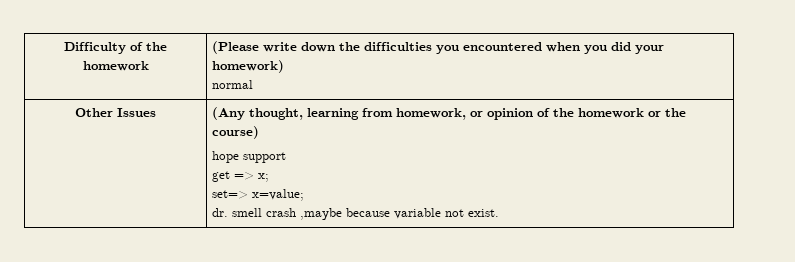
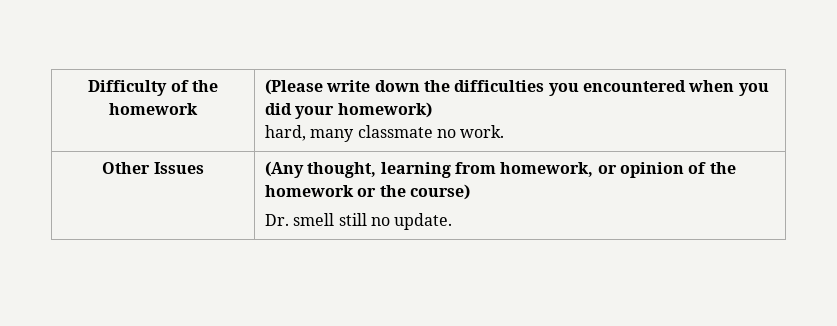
[211,80,253,89] normal -> [265,125,505,142] hard, many classmate no work.
[211,151,286,163] [211,171,269,182] [211,189,304,201] [211,208,499,220] hope support // get => x; // set=> x=value; // dr. smell crash ,maybe because variable not exist. -> [265,213,453,230] Dr. smell still no update.

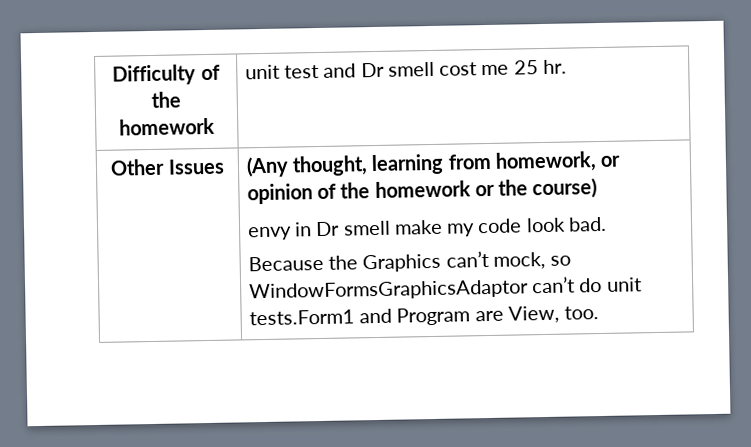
[265,79,769,96] [265,102,432,119] [265,125,505,142] (Please write down the difficulties you encountered when you did your homework) // hard, many classmate no work. -> [244,59,567,80] unit test and Dr smell cost me 25 hr.
[265,213,453,230] Dr. smell still no update. -> [247,216,607,241] [247,250,572,273] [248,276,642,302] [248,305,600,326] envy in Dr smell make my code look bad. // Because the Graphics can’t mock, so WindowFormsGraphicsAdaptor can’t do unit tests.Form1 and Program are View, too.

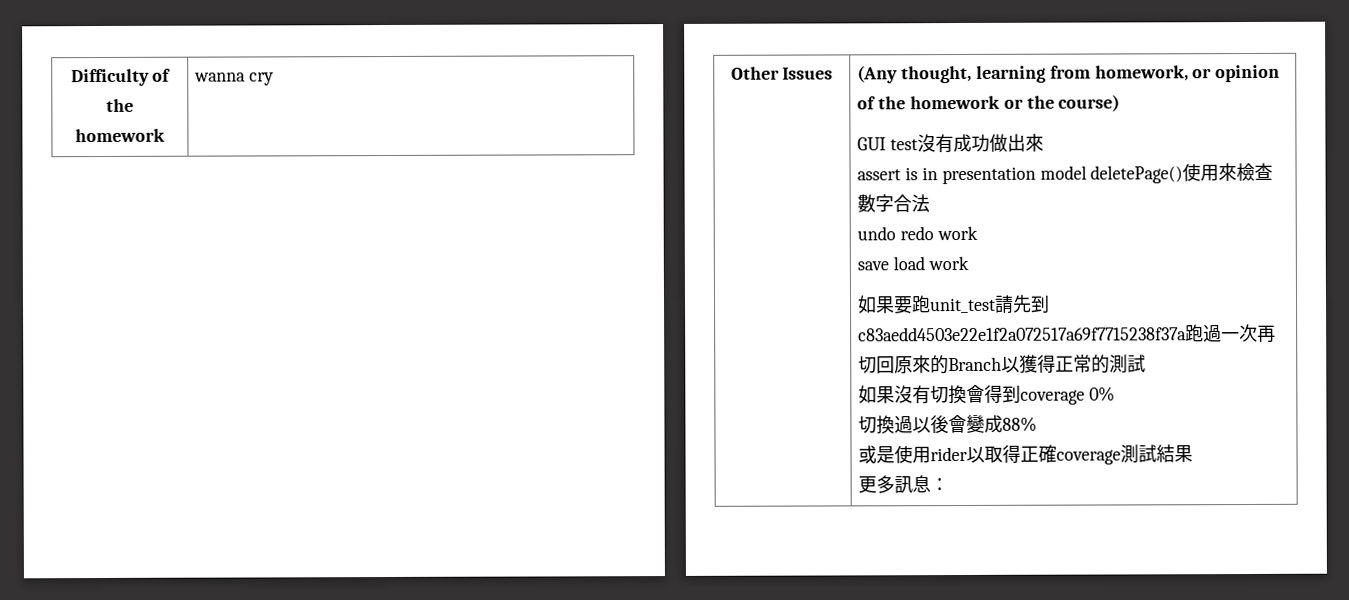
[244,59,567,80] unit test and Dr smell cost me 25 hr. -> [194,72,274,86] wanna cry
[247,216,607,241] [247,250,572,273] [248,276,642,302] [248,305,600,326] envy in Dr smell make my code look bad. // Because the Graphics can’t mock, so WindowFormsGraphicsAdaptor can’t do unit tests.Form1 and Program are View, too. -> [857,133,1044,154] [857,162,1274,185] [857,194,931,213] [857,225,978,241] [857,255,969,271] [857,294,1051,315] [858,323,1277,343] [858,354,1147,375] [858,384,1115,405] [858,413,1038,435] [858,444,1194,465] [858,475,950,494] GUI test沒有成功做出來 // assert is in presentation model deletePage()使用來檢查數字合法 // undo redo work // save load work // 如果要跑unit_test請先到c83aedd4503e22e1f2a072517a69f7715238f37a跑過一次再切回原來的Branch以獲得正常的測試 // 如果沒有切換會得到coverage 0% // 切換過以後會變成88% // 或是使用rider以取得正確coverage測試結果 // 更多訊息：

